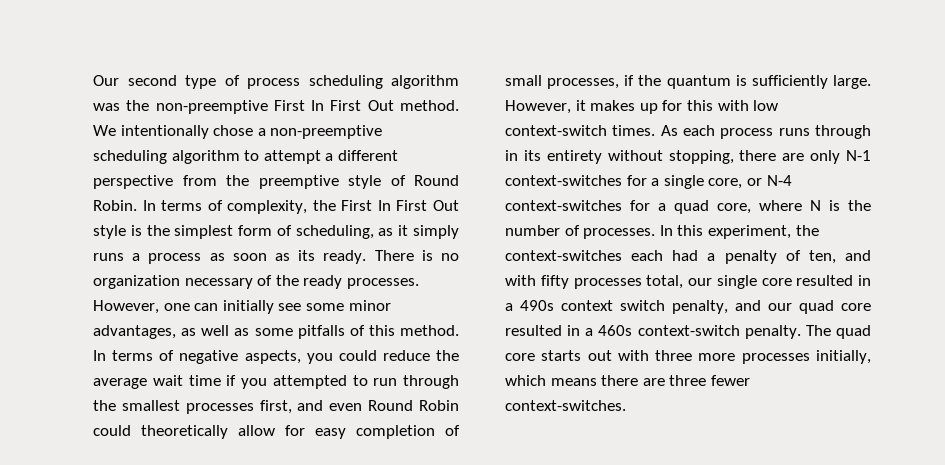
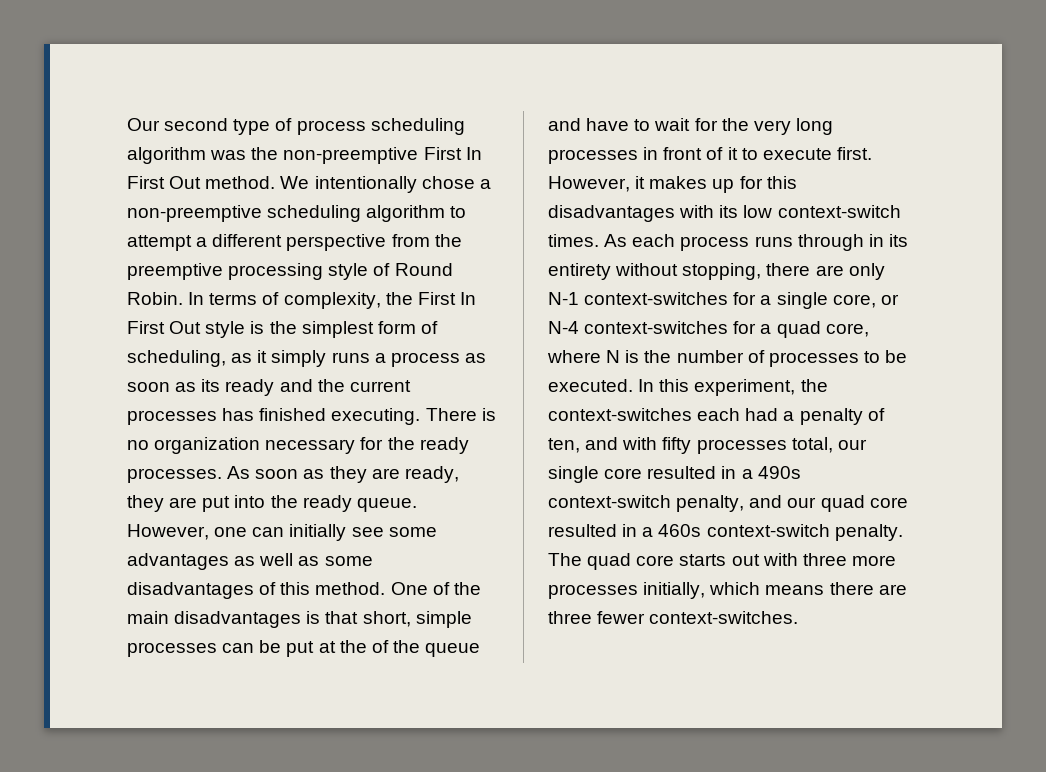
(339, 182) none -> [228,263,324,280] processing
[323,250,367,264] ready. -> [225,379,411,396] [127,408,421,425] ready and the current processes has finished executing.
[257,275,273,286] of -> [360,437,384,450] for
(419, 283) none -> [227,466,459,483] [127,495,417,512] As soon as they are ready, they are put into the ready queue.
[348,300,391,311] [93,325,176,339] minor advantages, -> [127,553,229,570] advantages
[297,325,345,339] pitfalls -> [127,582,254,599] disadvantages
[93,350,459,364] [93,375,459,389] [93,400,459,414] [93,425,460,439] [505,75,871,89] In terms of negative aspects, you could reduce the average wait time if you attempted to run through the smallest processes first, and even Round Robin could theoretically allow for easy completion of small processes, if the quantum is sufficiently large. -> [390,582,481,595] [127,611,472,628] [127,640,481,657] [548,118,833,135] [548,147,872,164] One of the main disadvantages is that short, simple processes can be put at the of the queue and have to wait for the very long processes in front of it to execute first.
[717,100,749,111] with -> [548,205,739,222] disadvantages with its
[583,228,656,239] processes. -> [768,350,908,367] [548,379,633,392] processes to be executed.
[561,300,665,311] context switch -> [548,495,671,508] context-switch

